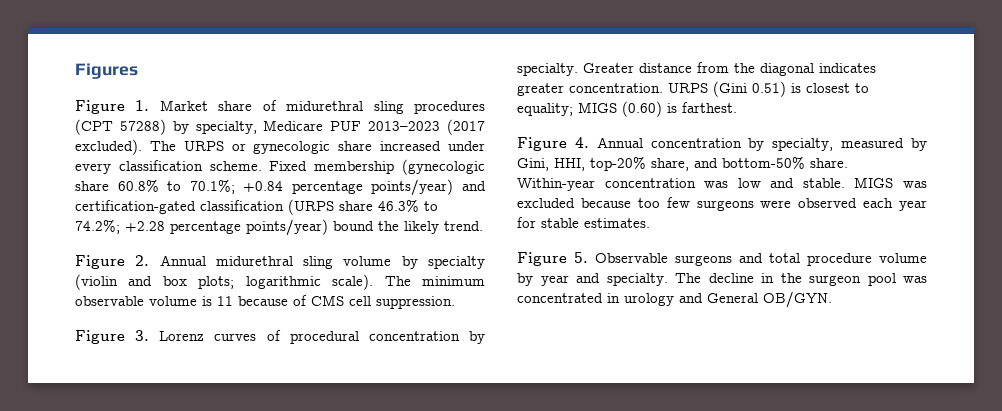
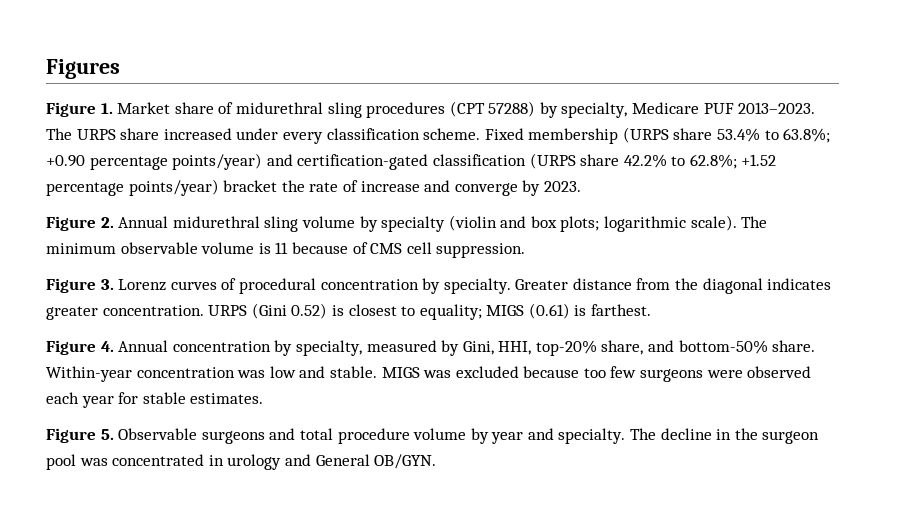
[368,119,485,135] [75,139,331,155] 2013–2023 (2017 excluded). The URPS or gynecologic -> [738,102,816,114] [46,128,116,140] 2013–2023. The URPS
[402,159,486,175] [75,179,284,194] (gynecologic share 60.8% to 70.1%; +0.84 -> [622,127,831,143] [46,155,85,167] (URPS share 53.4% to 63.8%; +0.90
[378,199,438,212] [75,219,483,236] 46.3% to 74.2%; +2.28 percentage points/year) bound the likely trend. -> [623,154,777,169] [46,179,581,196] 42.2% to 62.8%; +1.52 percentage points/year) bracket the rate of increase and converge by 2023.
[752,81,786,97] 0.51) -> [291,303,328,319] 0.52)
[622,101,662,117] (0.60) -> [528,303,570,319] (0.61)

